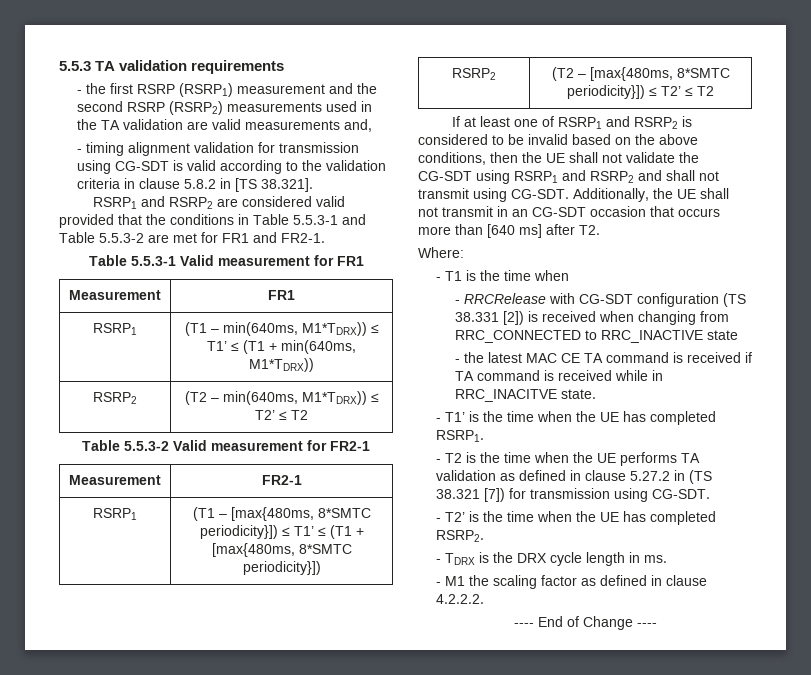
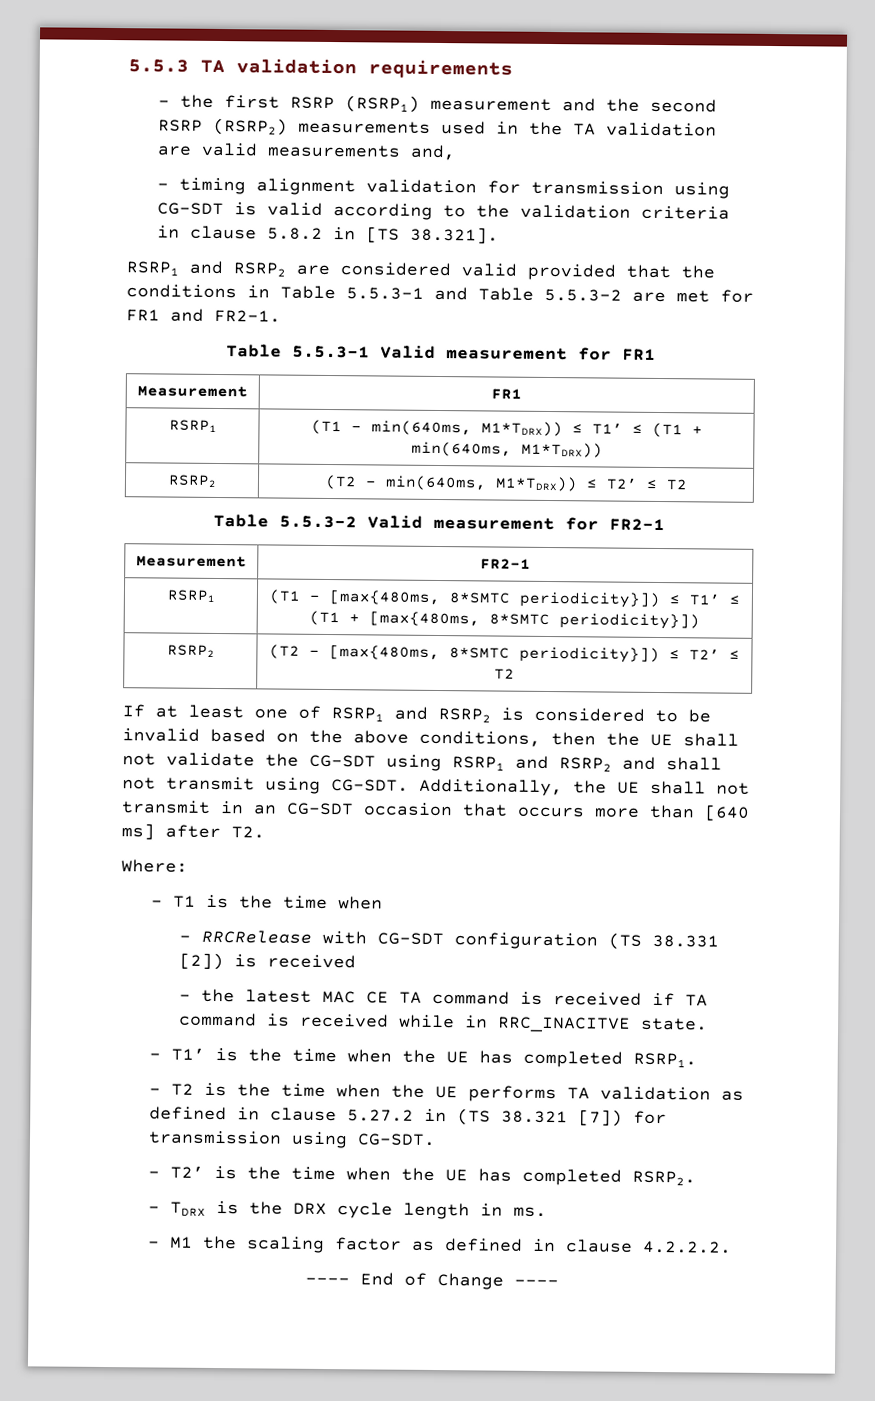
[598,311,729,325] [454,330,738,343] when changing from RRC_CONNECTED to RRC_INACTIVE state -> (357, 961) none

